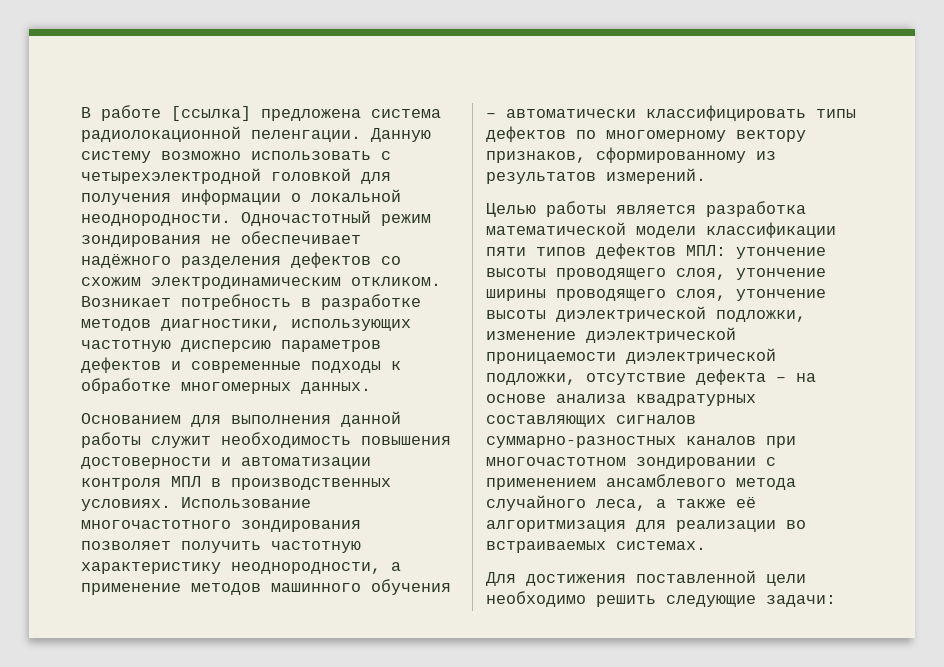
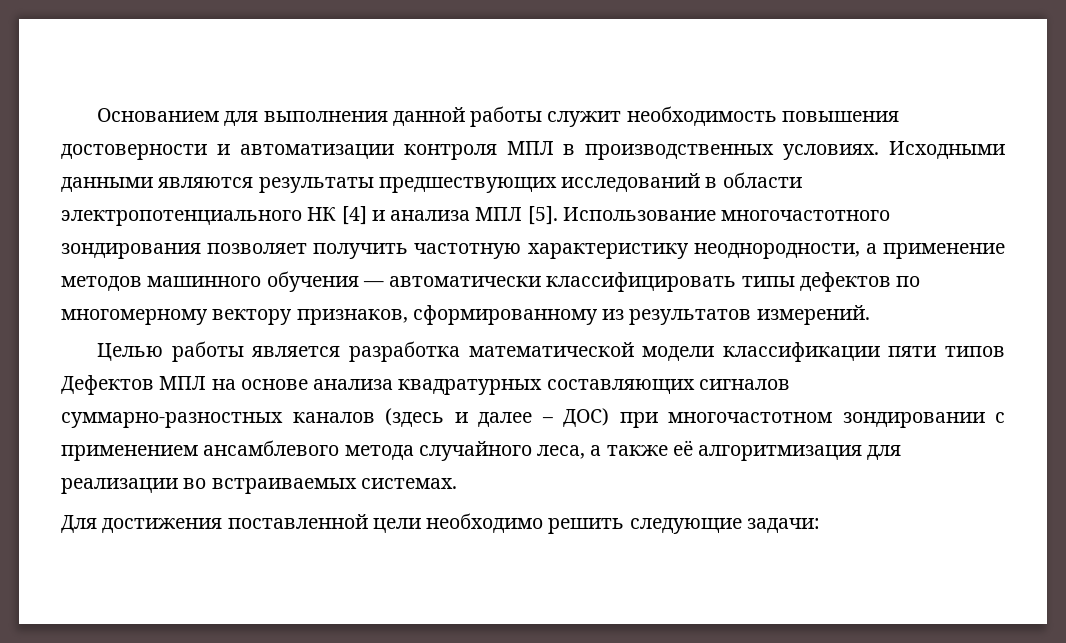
[81,105,441,121] [81,126,431,142] [81,151,391,163] [81,168,391,184] [81,189,401,205] [81,210,431,226] [81,231,361,247] [81,252,401,268] [81,277,441,289] [81,294,421,310] [81,319,411,331] [81,340,381,352] [81,357,401,373] [81,378,371,394] В работе [ссылка] предложена система радиолокационной пеленгации. Данную систему возможно использовать с четырехэлектродной головкой для получения информации о локальной неоднородности. Одночастотный режим зондирования не обеспечивает надёжного разделения дефектов со схожим электродинамическим откликом. Возникает потребность в разработке методов диагностики, использующих частотную дисперсию параметров дефектов и современные подходы к обработке многомерных данных. // -> (97, 115) none
(171, 505) none -> [889,141,1005,159] [61,172,802,193] [61,206,558,226] Исходными данными являются результаты предшествующих исследований в области электропотенциального НК [4] и анализа МПЛ [5].
[486,113,496,118] – -> [362,281,384,287] —
[596,243,826,259] [486,268,826,280] [486,289,826,301] [486,306,806,322] [486,327,736,343] [486,348,776,364] [486,369,786,385] дефектов МПЛ: утончение высоты проводящего слоя, утончение ширины проводящего слоя, утончение высоты диэлектрической подложки, изменение диэлектрической проницаемости диэлектрической подложки, отсутствие дефекта – -> [61,375,207,395] Дефектов МПЛ
(756, 440) none -> [385,408,609,427] (здесь и далее – ДОС)

